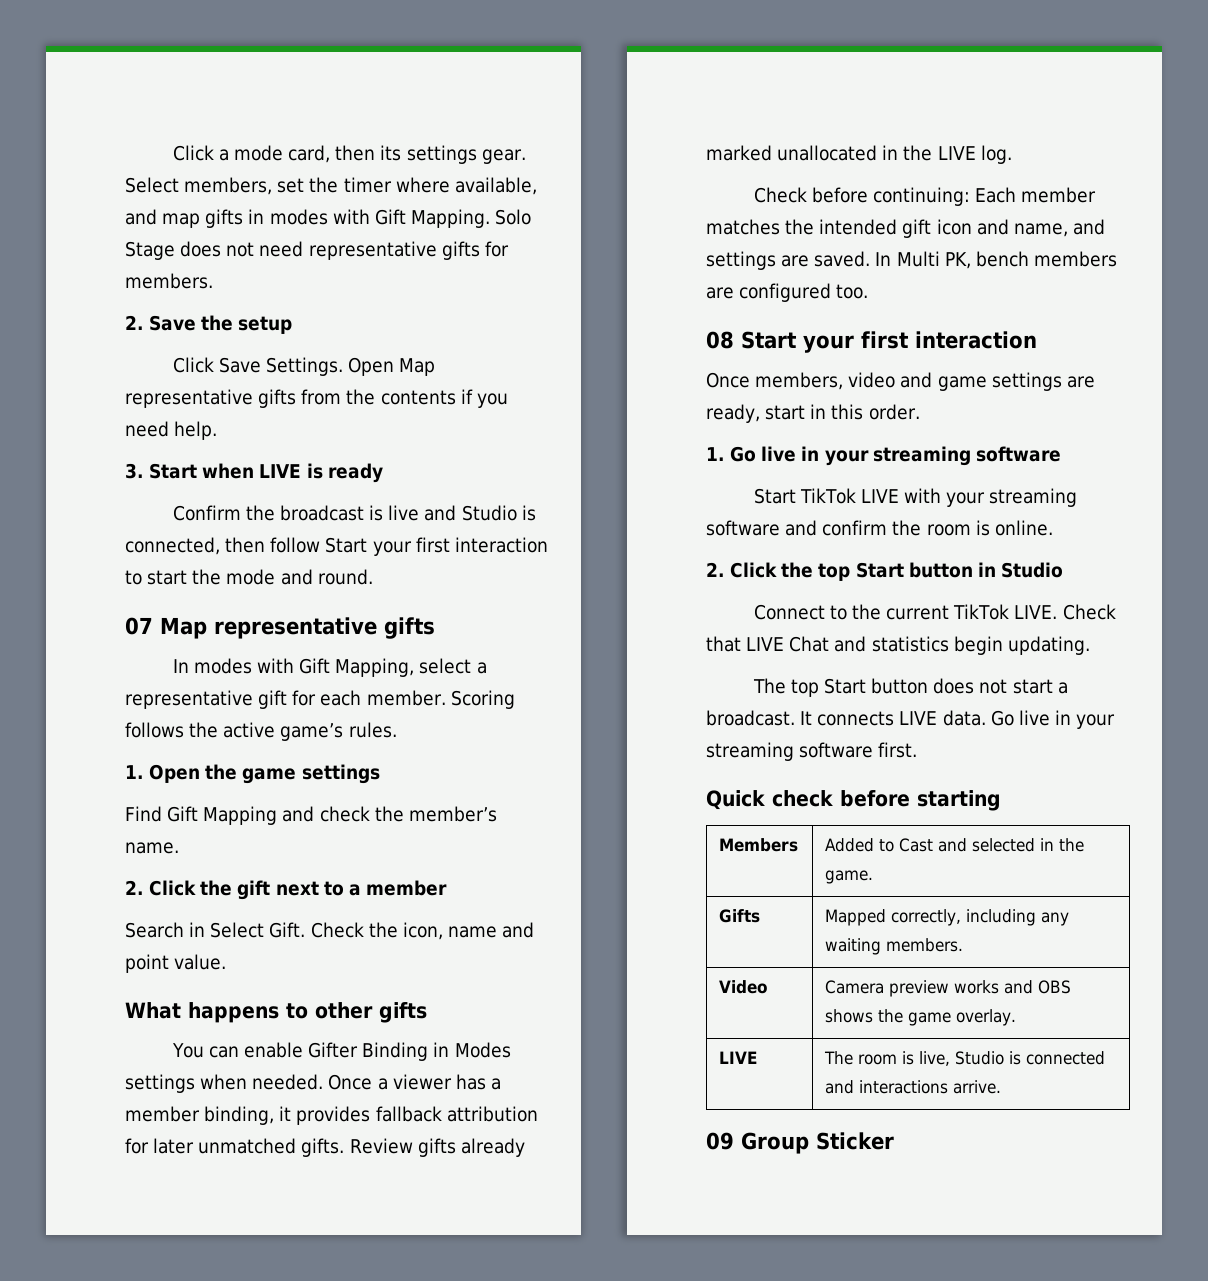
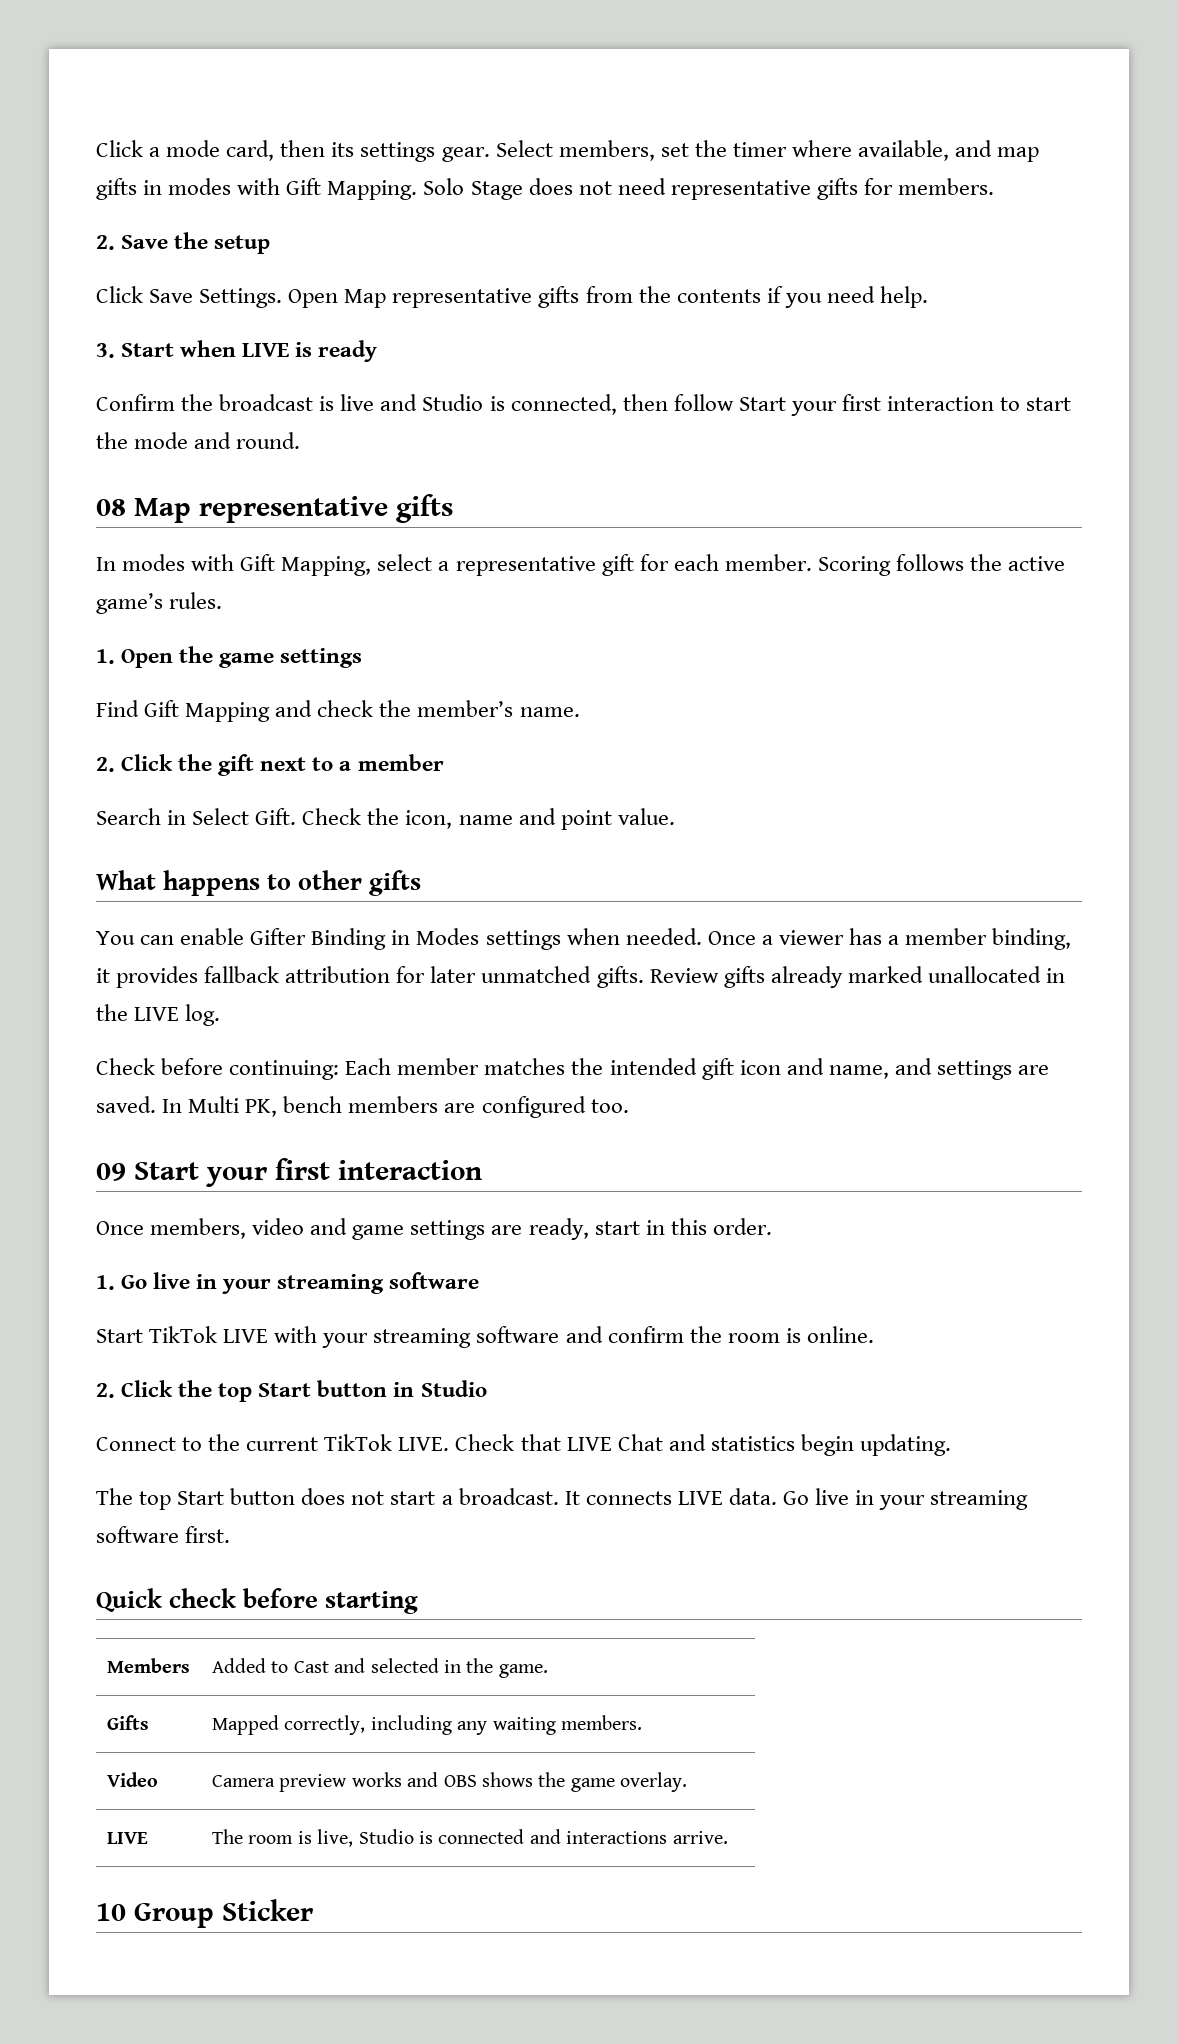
[125,617,153,635] 07 -> [96,499,126,516] 08
[706,331,734,349] 08 -> [96,1163,126,1181] 09
[706,1132,734,1150] 09 -> [96,1903,126,1921] 10

